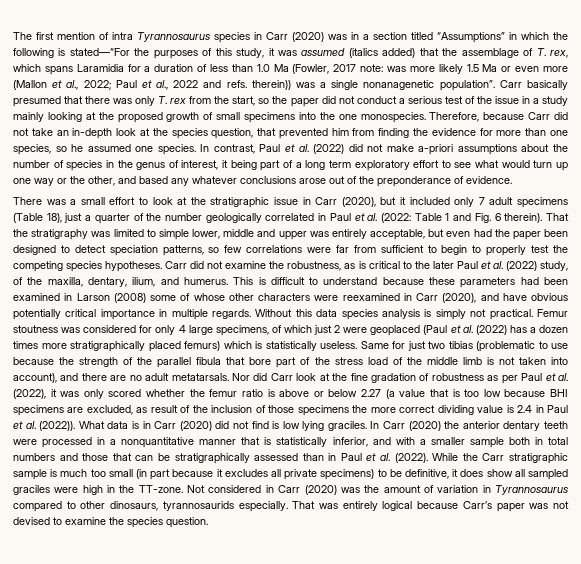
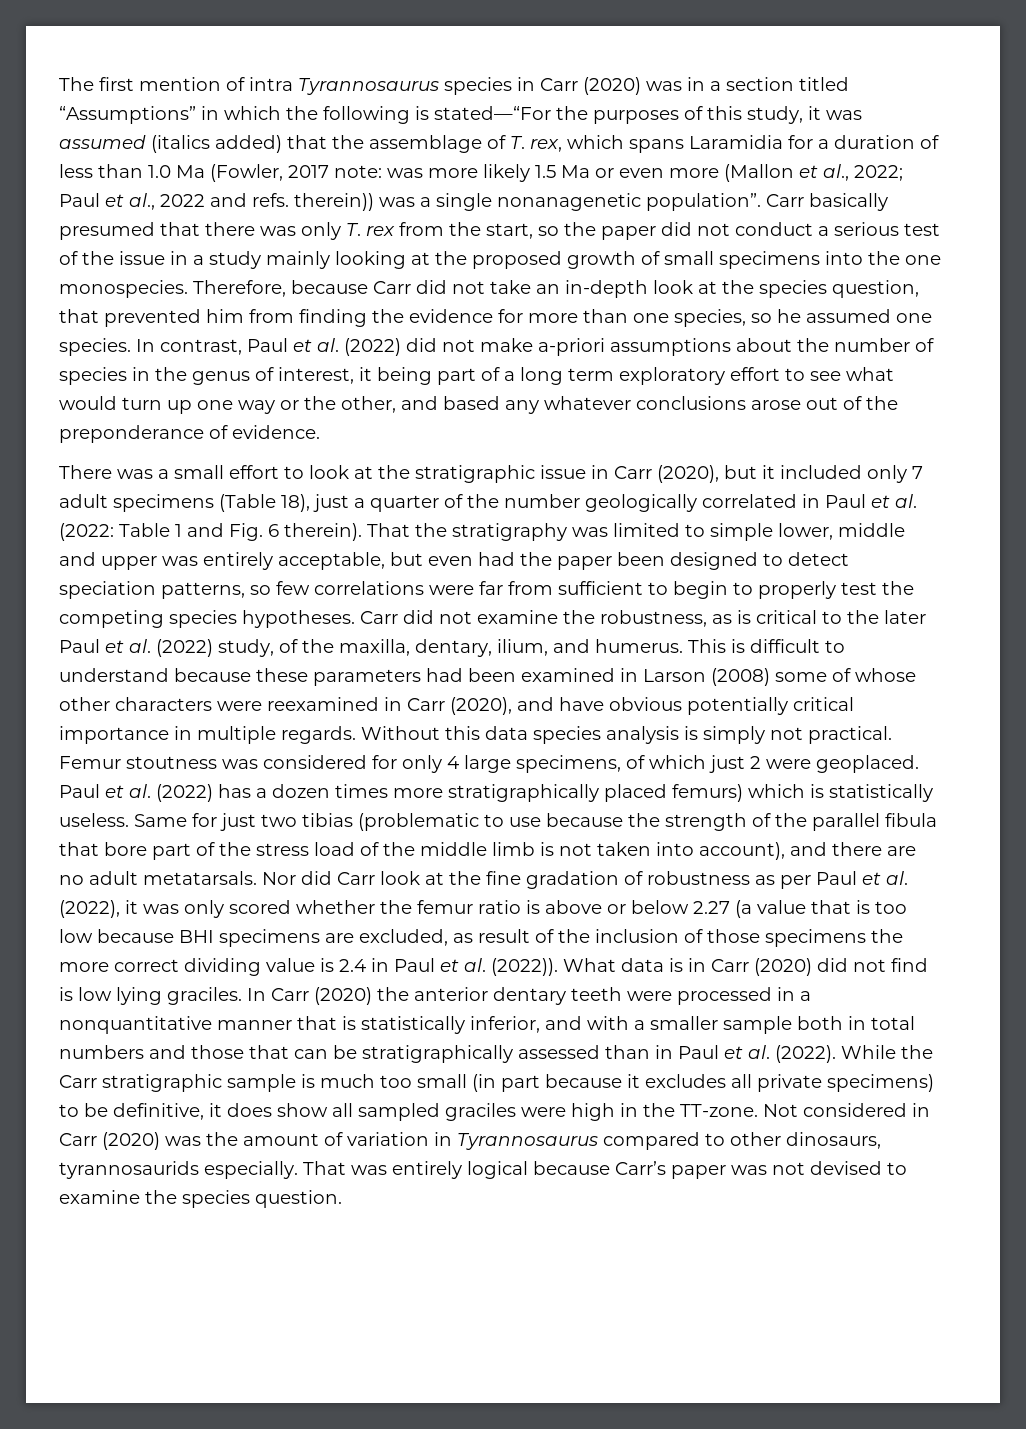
[370,325,448,336] geoplaced (Paul -> [816,755,919,773] [59,784,100,798] geoplaced. Paul

